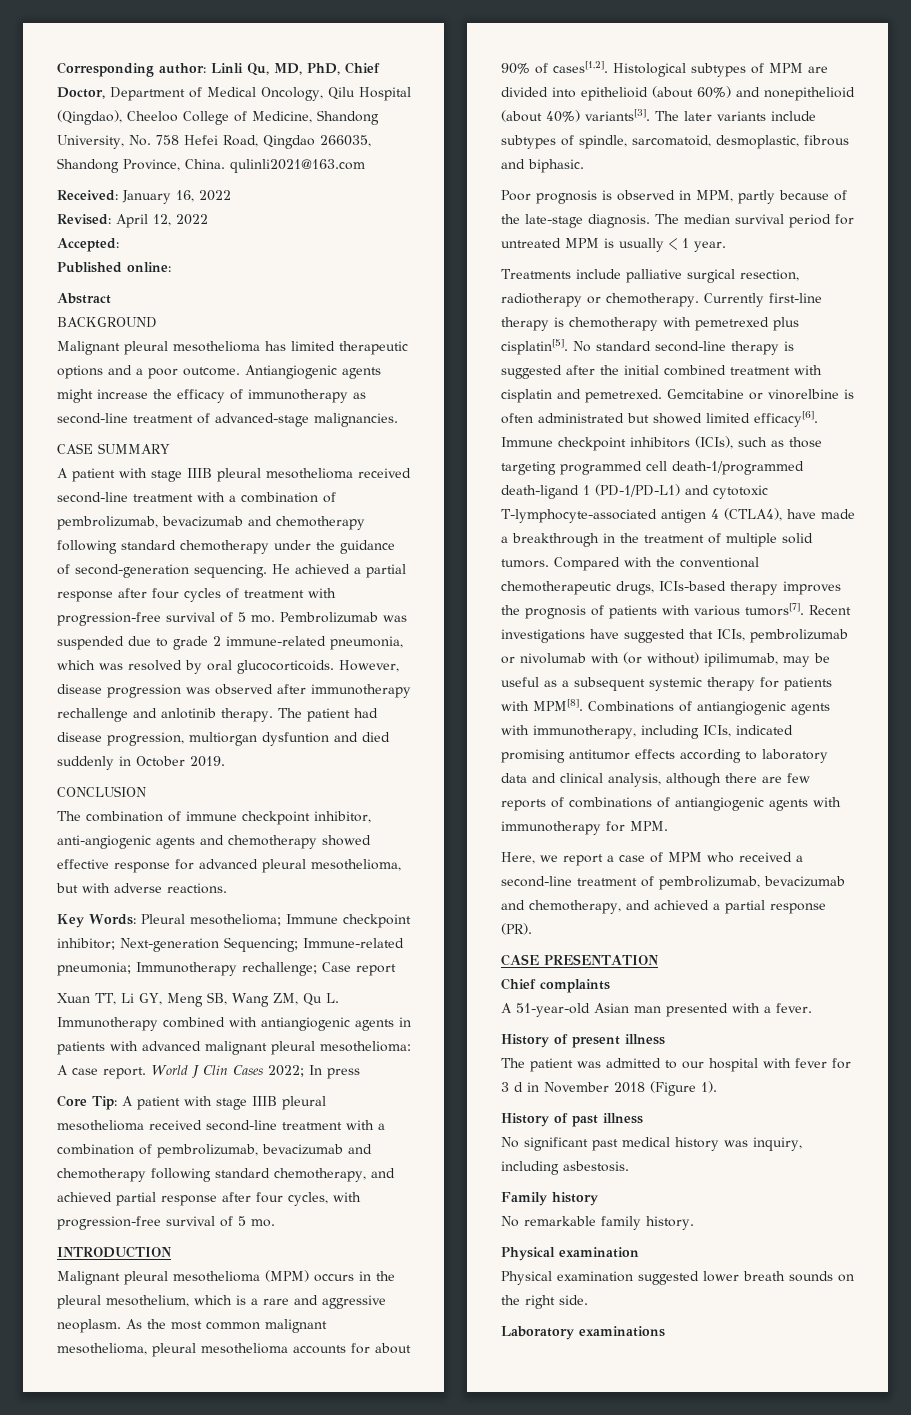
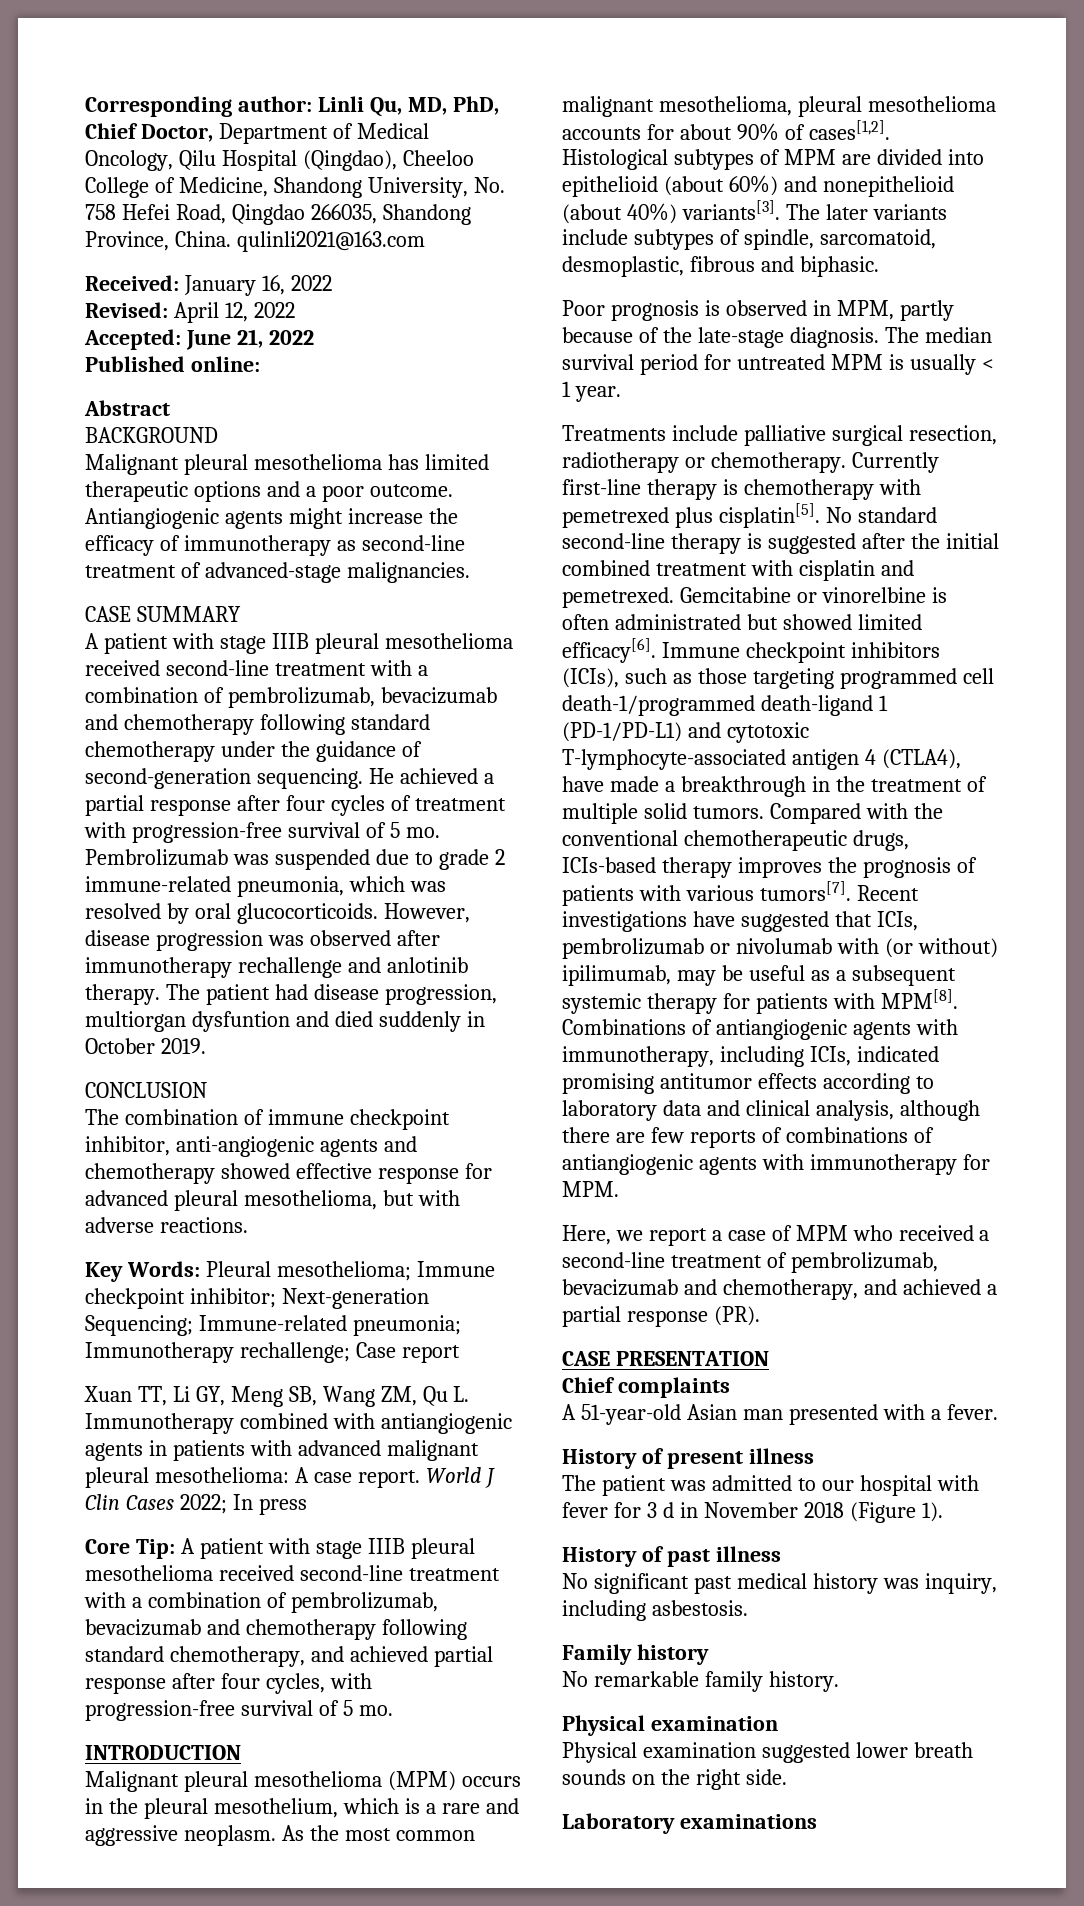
(119, 245) none -> [185,329,314,350] June 21, 2022

